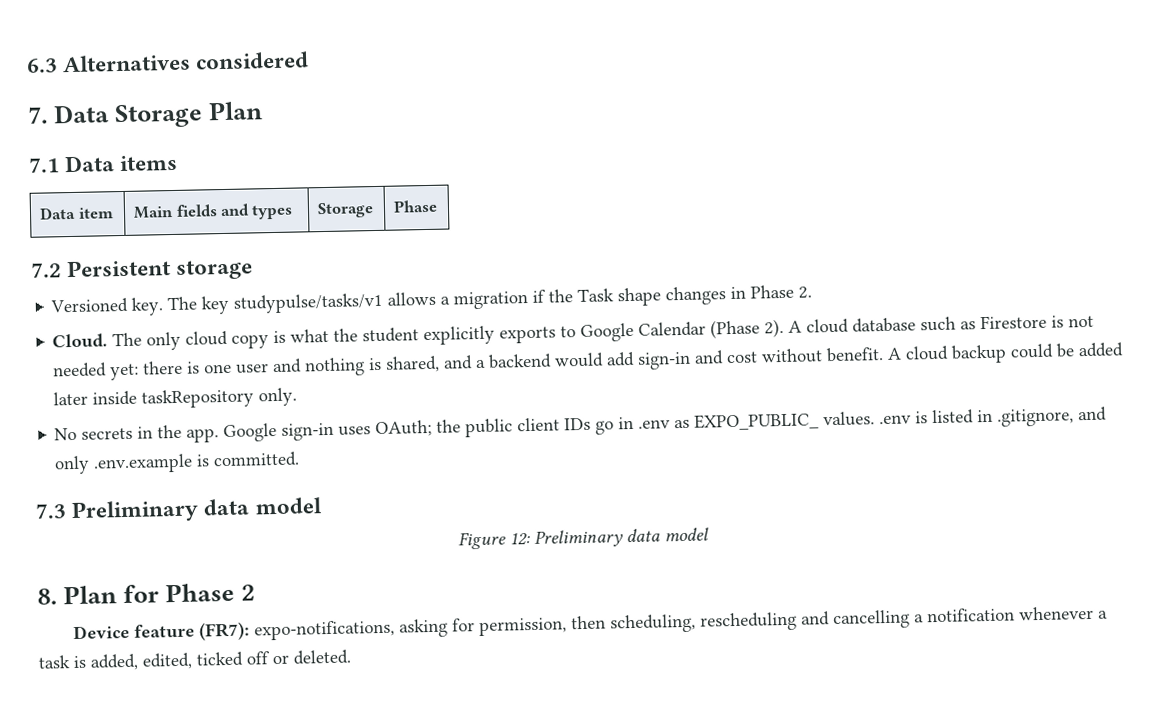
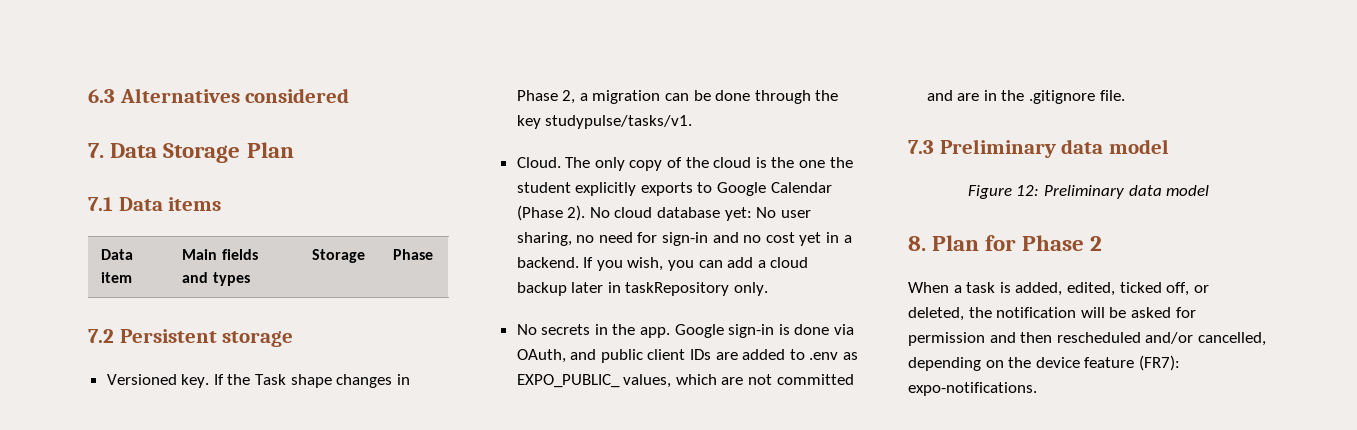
[167,289,547,315] The key studypulse/tasks/v1 allows a migration if -> [213,374,224,385] If
[798,286,813,299] [52,328,330,351] 2. // Cloud. The only cloud copy is what -> [562,90,839,104] [516,115,693,129] [516,157,826,171] 2, a migration can be done through the key studypulse/tasks/v1. // Cloud. The only copy of the cloud is the one
[788,320,803,333] A -> [589,207,610,218] No
[920,314,1095,332] [52,342,1125,381] [53,390,138,406] such as Firestore is not needed yet: there is one user and nothing is shared, and a backend would add sign-in and cost without benefit. A cloud backup could be added later inside -> [724,207,811,221] [516,232,852,246] [516,257,809,271] [516,282,621,296] yet: No user sharing, no need for sign-in and no cost yet in a backend. If you wish, you can add a cloud backup later in
[338,406,1108,438] [54,451,301,475] uses OAuth; the public client IDs go in .env as EXPO_PUBLIC_ values. .env is listed in .gitignore, and only .env.example is committed. -> [778,324,855,335] [516,349,859,363] [516,374,854,388] [926,90,1125,104] is done via OAuth, and public client IDs are added to .env as EXPO_PUBLIC_ values, which are not committed and are in the .gitignore file.
[73,605,1095,641] Device feature (FR7): expo-notifications, asking for permission, then scheduling, rescheduling and cancelling a notification whenever -> [908,282,949,293] When
[246,649,351,665] off or deleted. -> [1166,282,1209,296] [908,307,1196,321] [908,332,1266,346] [908,355,1180,371] [908,382,1037,396] off, or deleted, the notification will be asked for permission and then rescheduled and/or cancelled, depending on the device feature (FR7): expo-notifications.

